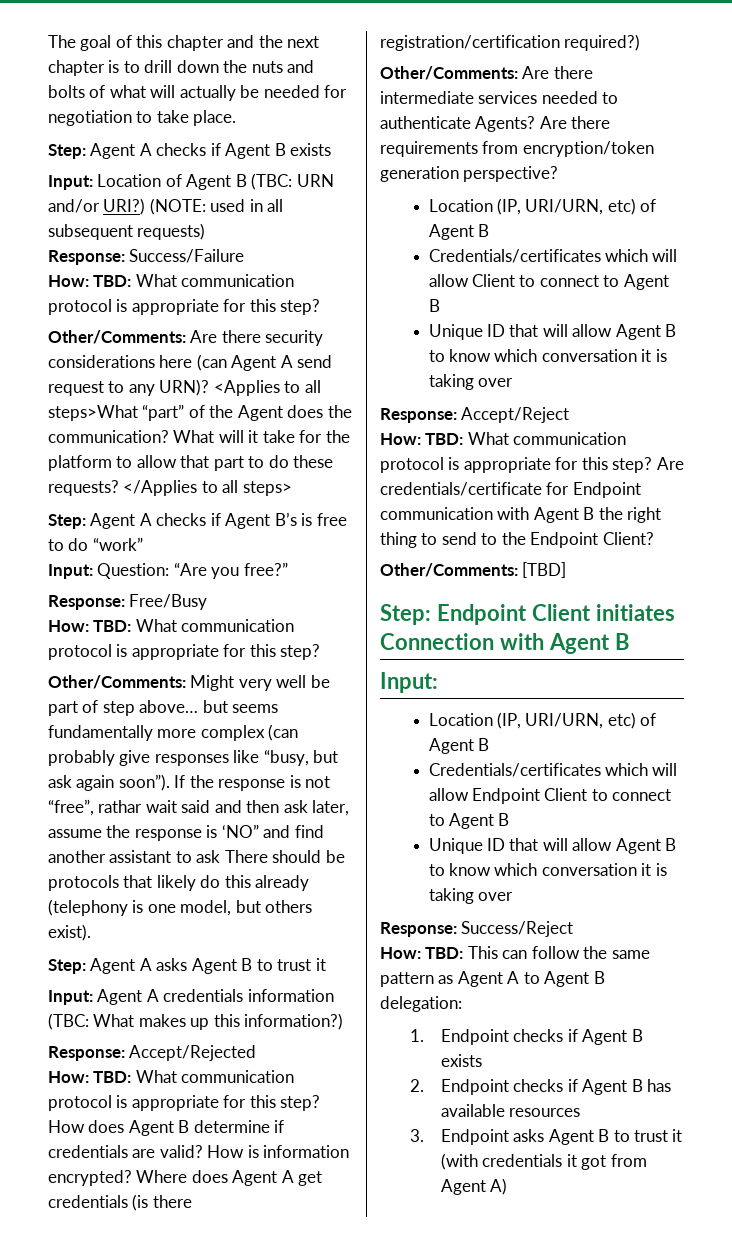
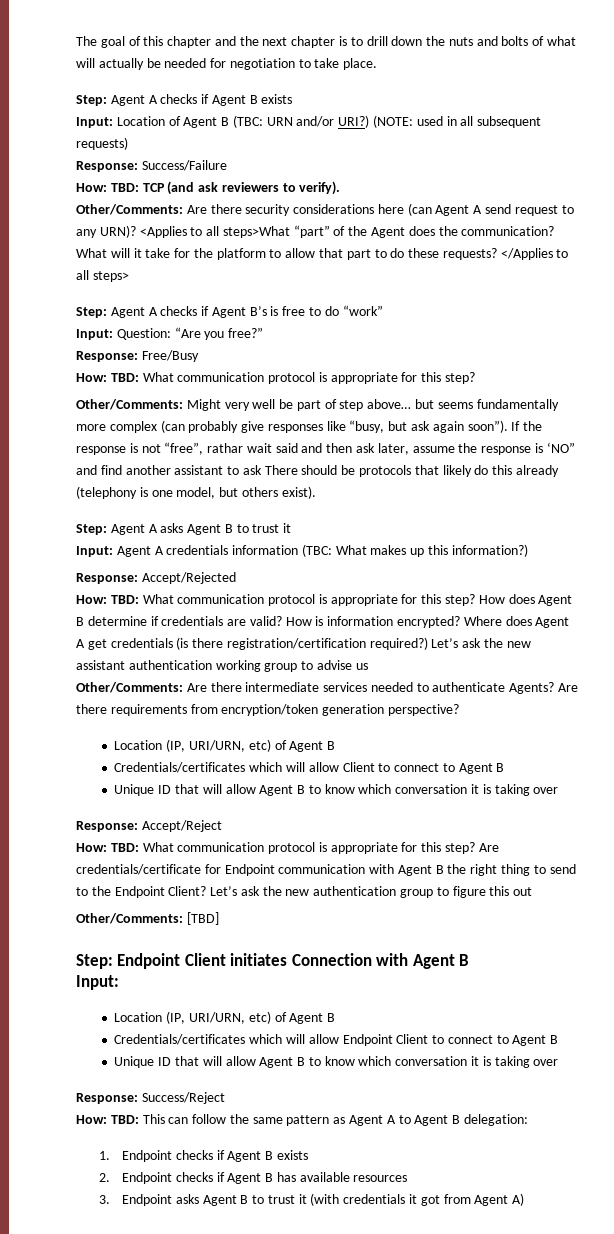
[135,274,295,287] [48,299,321,315] What communication protocol is appropriate for this step? -> [142,181,341,195] TCP (and ask reviewers to verify).
(641, 42) none -> [431,638,531,648] [76,660,368,672] Let’s ask the new assistant authentication working group to advise us
(654, 538) none -> [210,886,533,898] Let’s ask the new authentication group to figure this out

